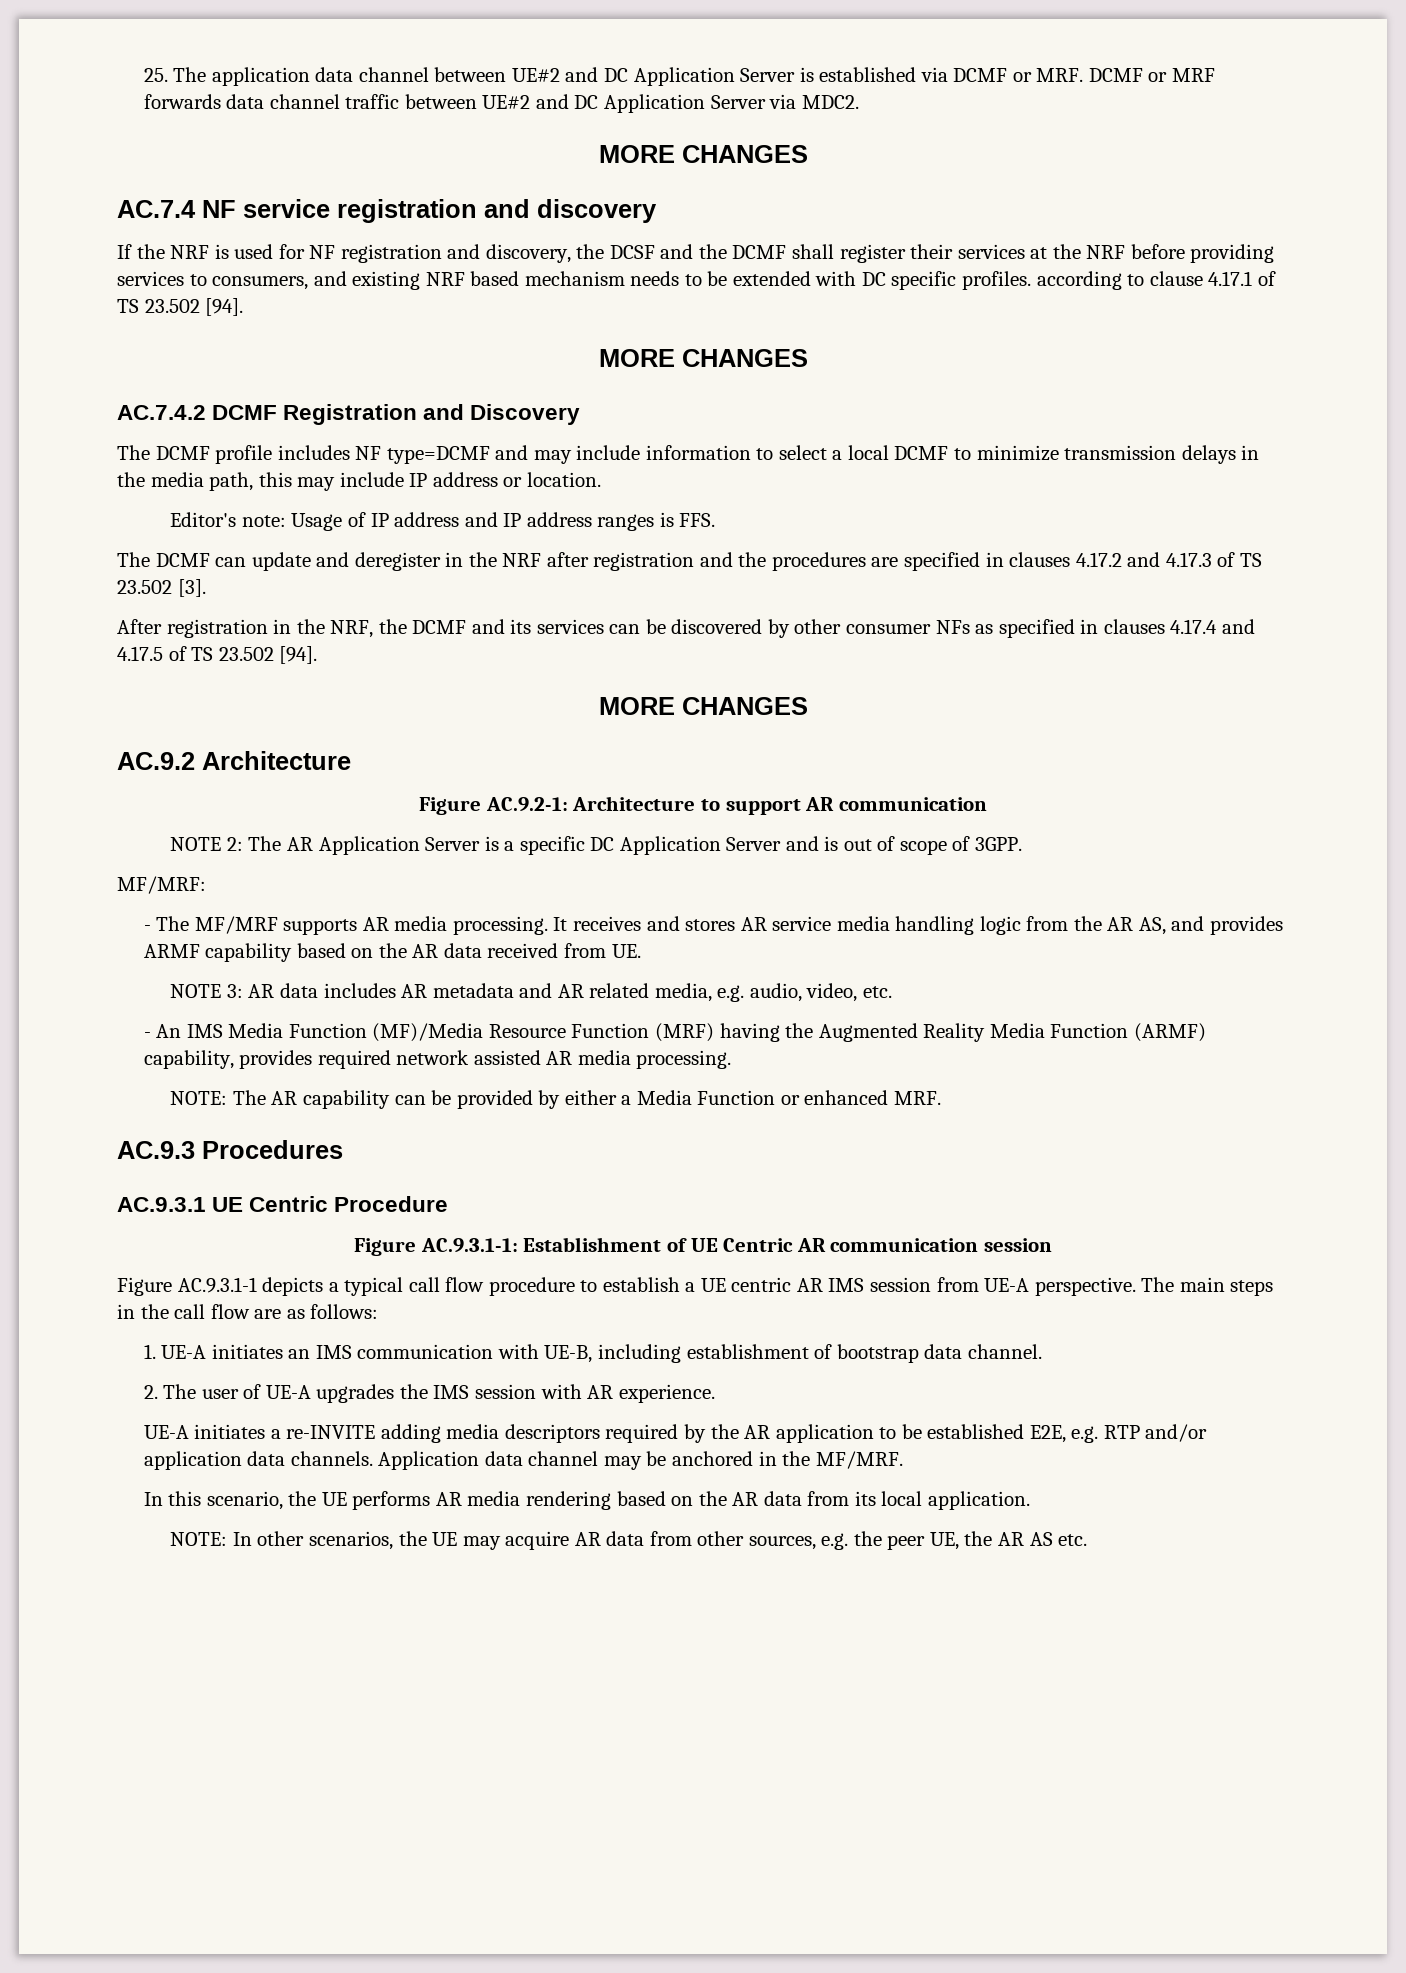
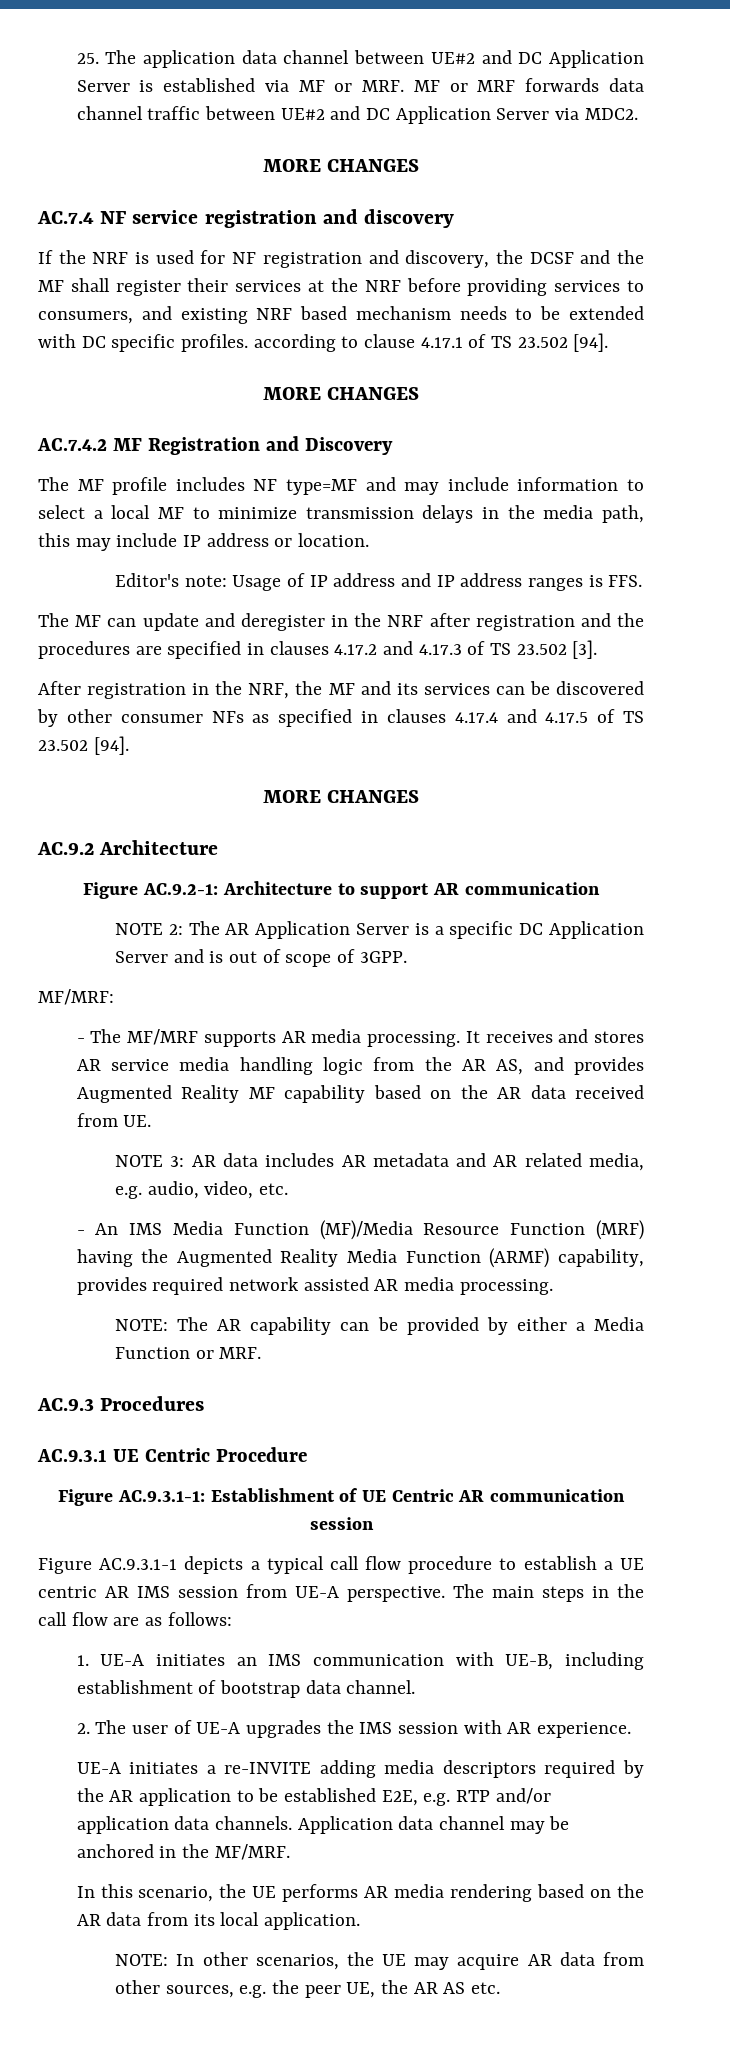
[953,68,1143,82] DCMF or MRF. DCMF -> [298,80,440,92] MF or MRF. MF
[732,245,787,259] DCMF -> [38,280,64,292] MF
[212,405,278,420] DCMF -> [112,438,142,451] MF
[155,446,210,460] DCMF -> [77,479,104,491] MF
[386,446,490,464] type=DCMF -> [286,479,357,495] type=MF
[894,446,949,460] DCMF -> [157,507,184,519] MF
[155,553,210,567] DCMF -> [75,615,102,627] MF
[412,620,467,634] DCMF -> [328,683,355,695] MF
[143,944,200,958] ARMF -> [76,1085,275,1103] Augmented Reality MF
[804,1090,889,1105] enhanced -> (214, 1354) none

